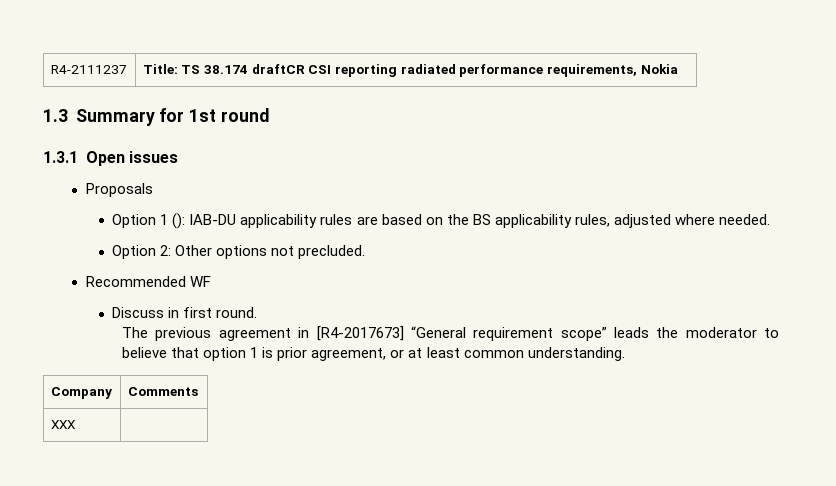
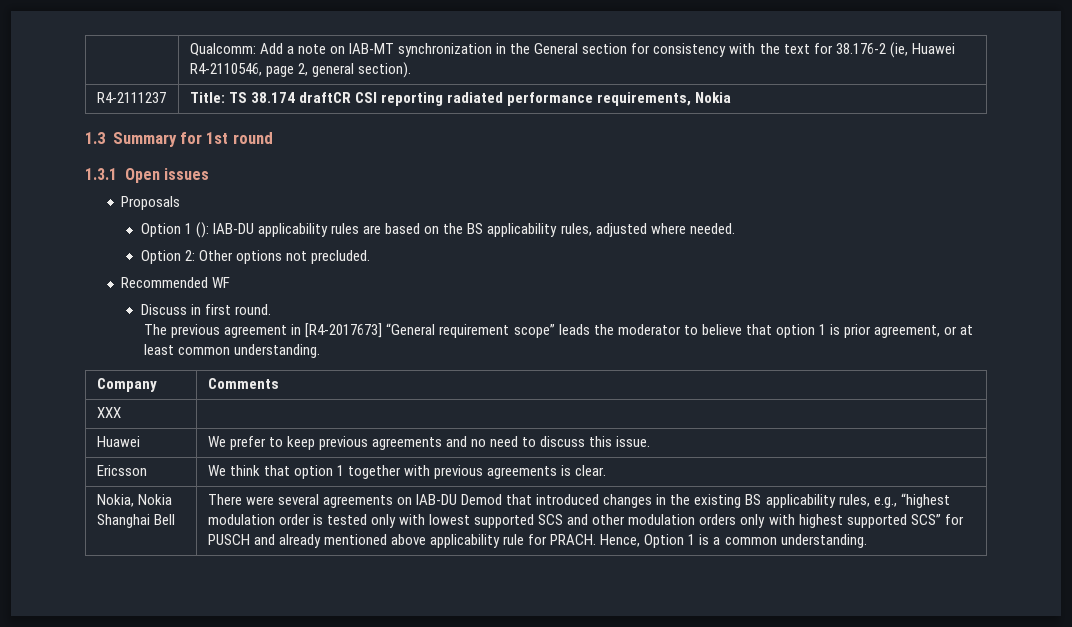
(50, 69) none -> [189,42,955,58] [189,62,412,78] | Qualcomm: Add a note on IAB-MT synchronization in the General section for consistency with the text for 38.176-2 (ie, Huawei R4-2110546, page 2, general section). //
(76, 424) none -> [96,436,140,447] [207,436,651,450] [96,465,147,476] [207,465,607,479] [96,494,172,507] [96,514,175,528] [207,493,950,508] [207,514,964,528] [207,534,867,548] // Huawei | We prefer to keep previous agreements and no need to discuss this issue. // Ericsson | We think that option 1 together with previous agreements is clear. // Nokia, Nokia Shanghai Bell | There were several agreements on IAB-DU Demod that introduced changes in the existing BS applicability rules, e.g., “highest modulation order is tested only with lowest supported SCS and other modulation orders only with highest supported SCS” for PUSCH and already mentioned above applicability rule for PRACH. Hence, Option 1 is a common understanding.

